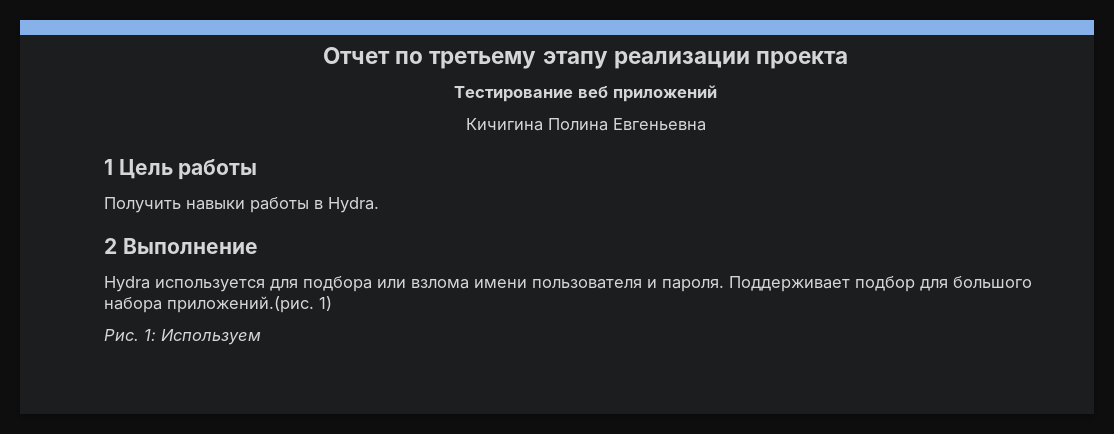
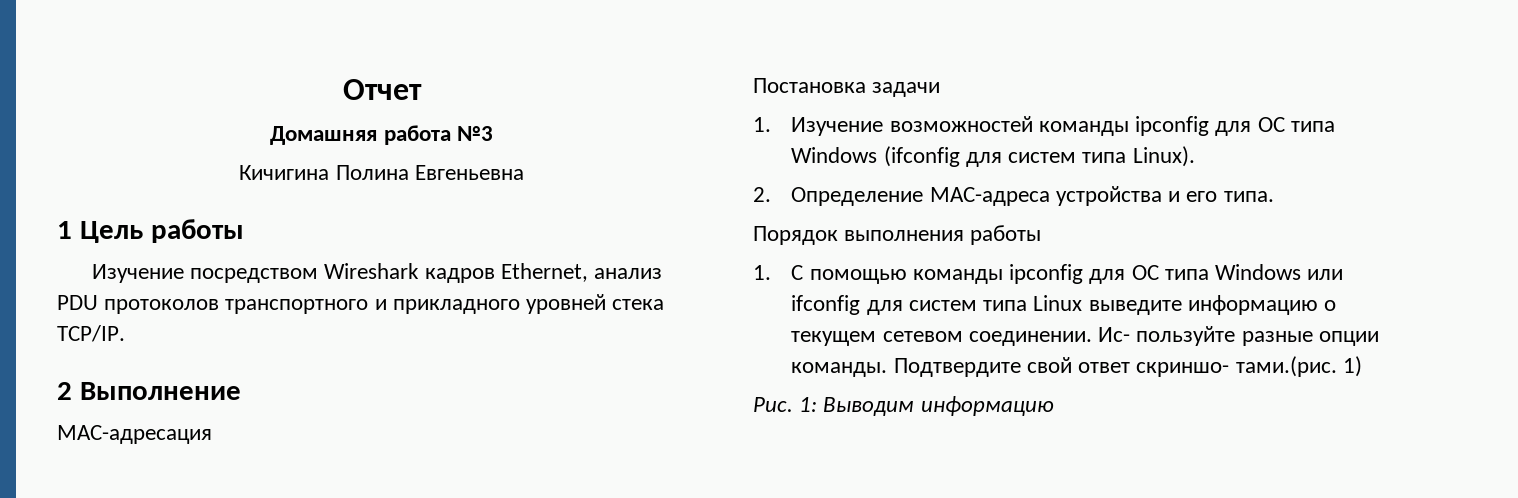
[395,51,848,69] [454,85,717,102] по третьему этапу реализации проекта // Тестирование веб приложений -> [270,125,493,145] // Домашняя работа №3
[104,197,379,213] [104,238,258,254] [104,276,1032,292] [104,296,314,313] Получить навыки работы в Hydra. // 2 Выполнение // Hydra используется для подбора или взлома имени пользователя и пароля. Поддерживает подбор для большого набора приложений.(рис. -> [92,263,663,283] [57,294,665,314] [57,325,125,342] [57,382,241,400] [57,425,212,444] [753,78,941,97] [753,116,1335,136] [791,146,1195,167] [753,186,1274,206] [753,225,1042,245] [753,264,1344,284] [791,295,1336,315] [791,326,1379,346] [791,356,1337,377] Изучение посредством Wireshark кадров Ethernet, анализ PDU протоколов транспортного и прикладного уровней стека TCP/IP. // 2 Выполнение // MAC-адресация // Постановка задачи // 1. Изучение возможностей команды ipconfig для ОС типа Windows (ifconfig для систем типа Linux). // 2. Определение MAC-адреса устройства и его типа. // Порядок выполнения работы // 1. С помощью команды ipconfig для ОС типа Windows или ifconfig для систем типа Linux выведите информацию о текущем сетевом соединении. Ис- пользуйте разные опции команды. Подтвердите свой ответ скриншо- тами.(рис.
[161,329,261,345] Используем -> [823,396,1054,416] Выводим информацию

